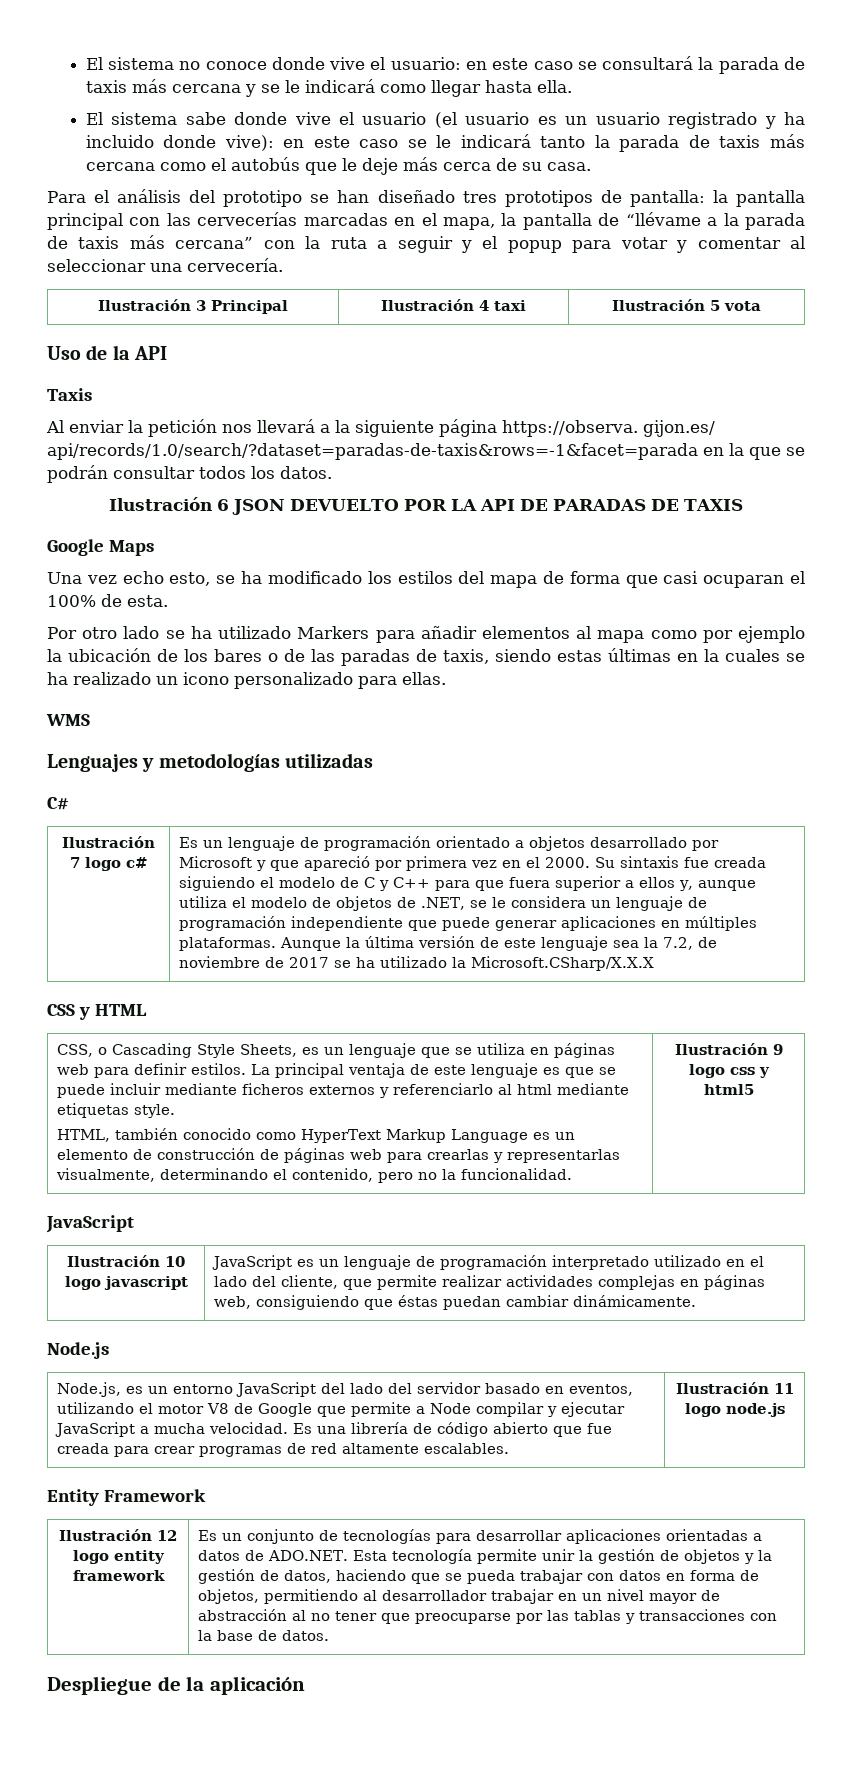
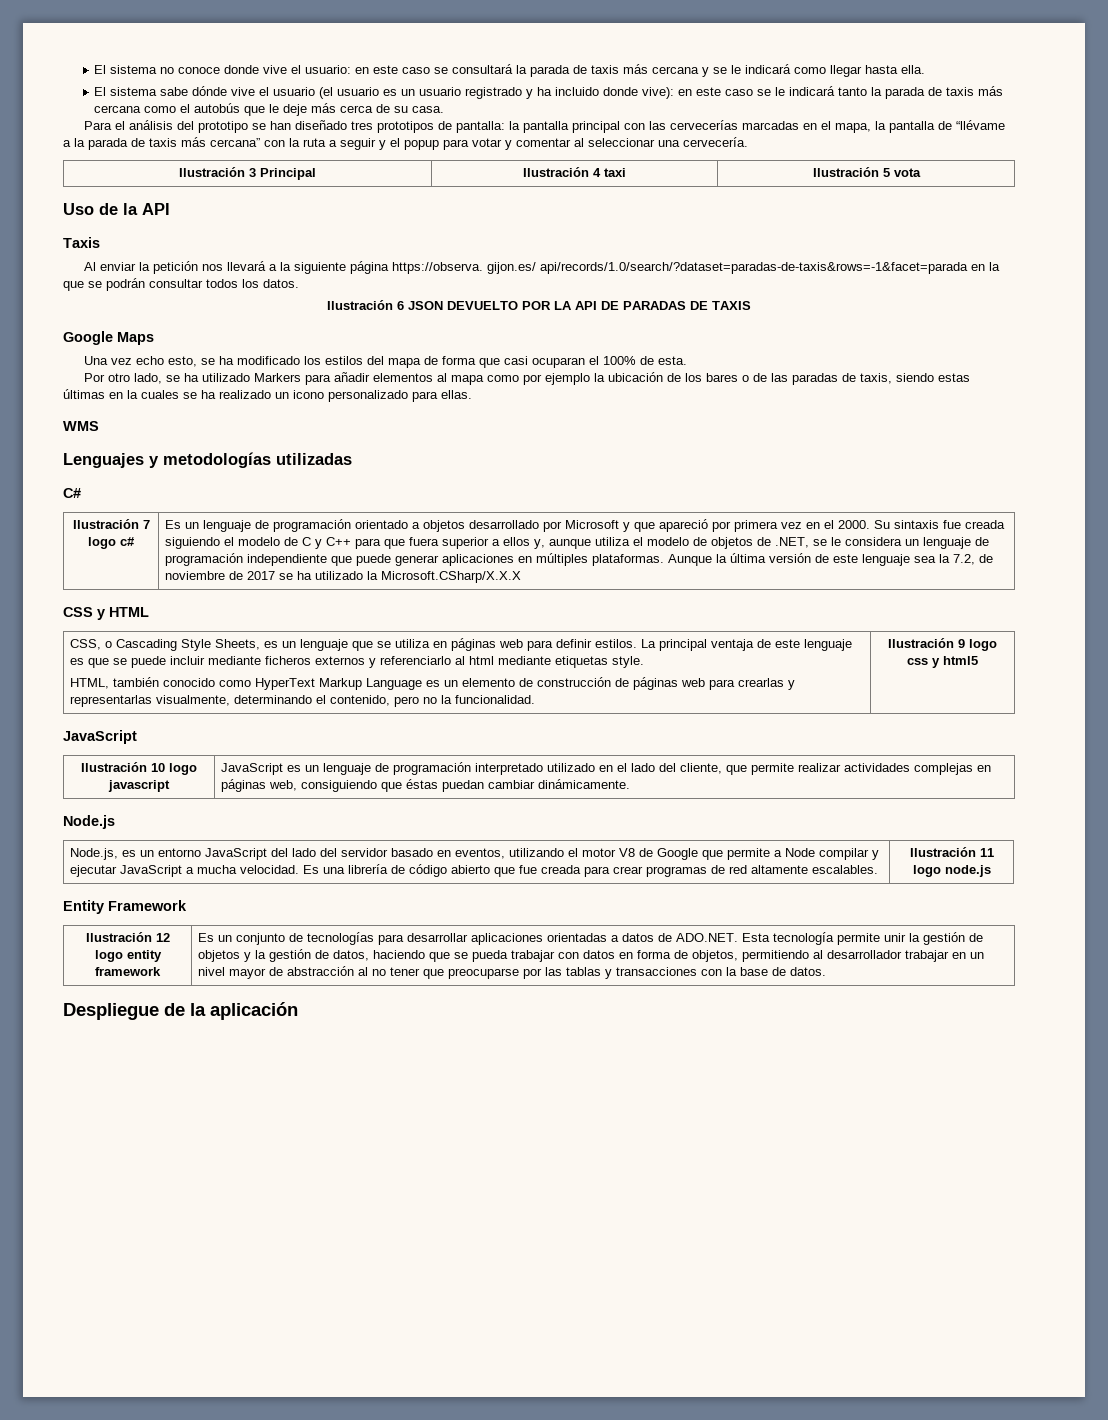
[234,112,288,125] donde -> [192,86,228,96] dónde
[123,626,160,639] lado -> [134,373,163,384] lado,

